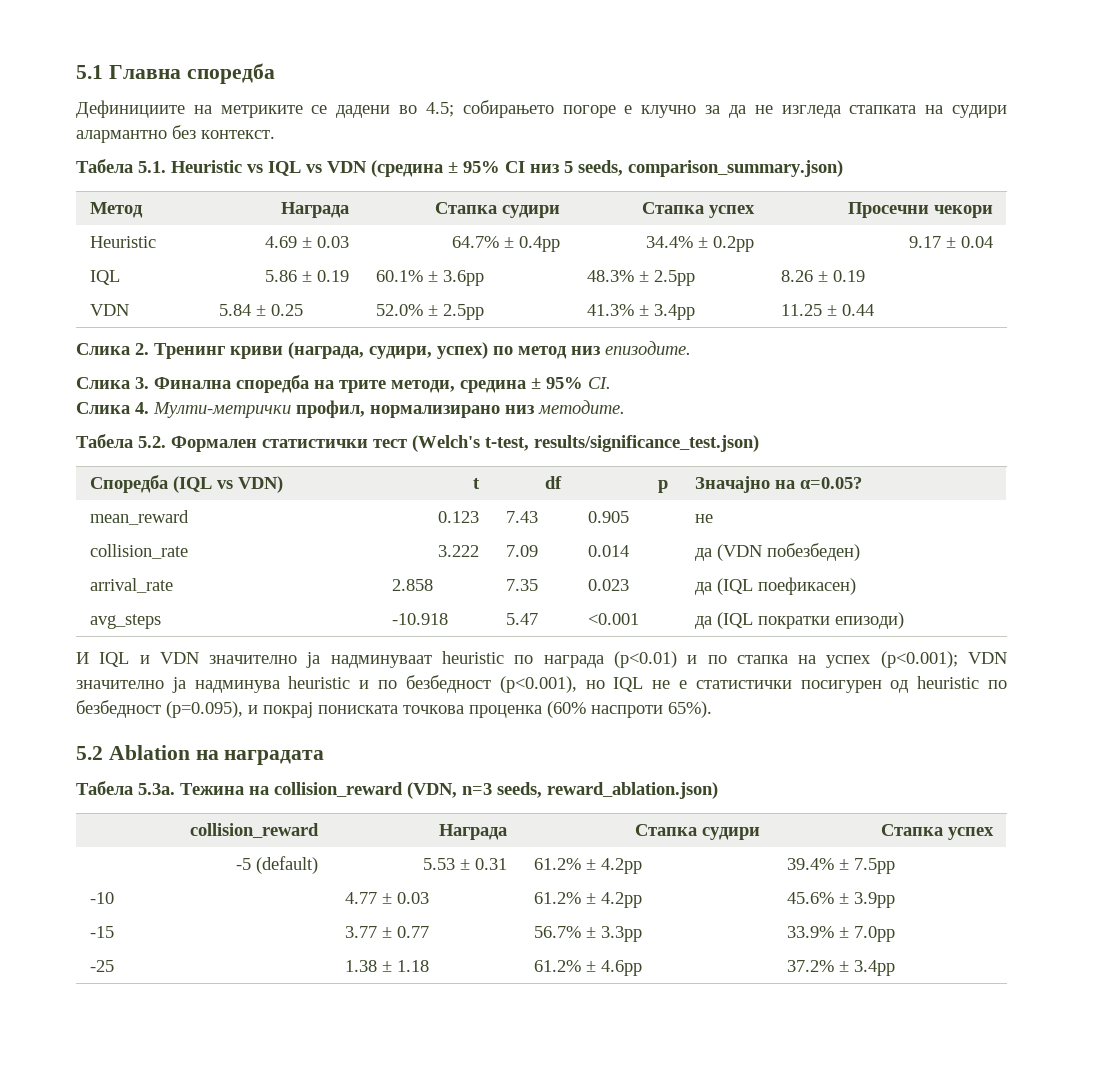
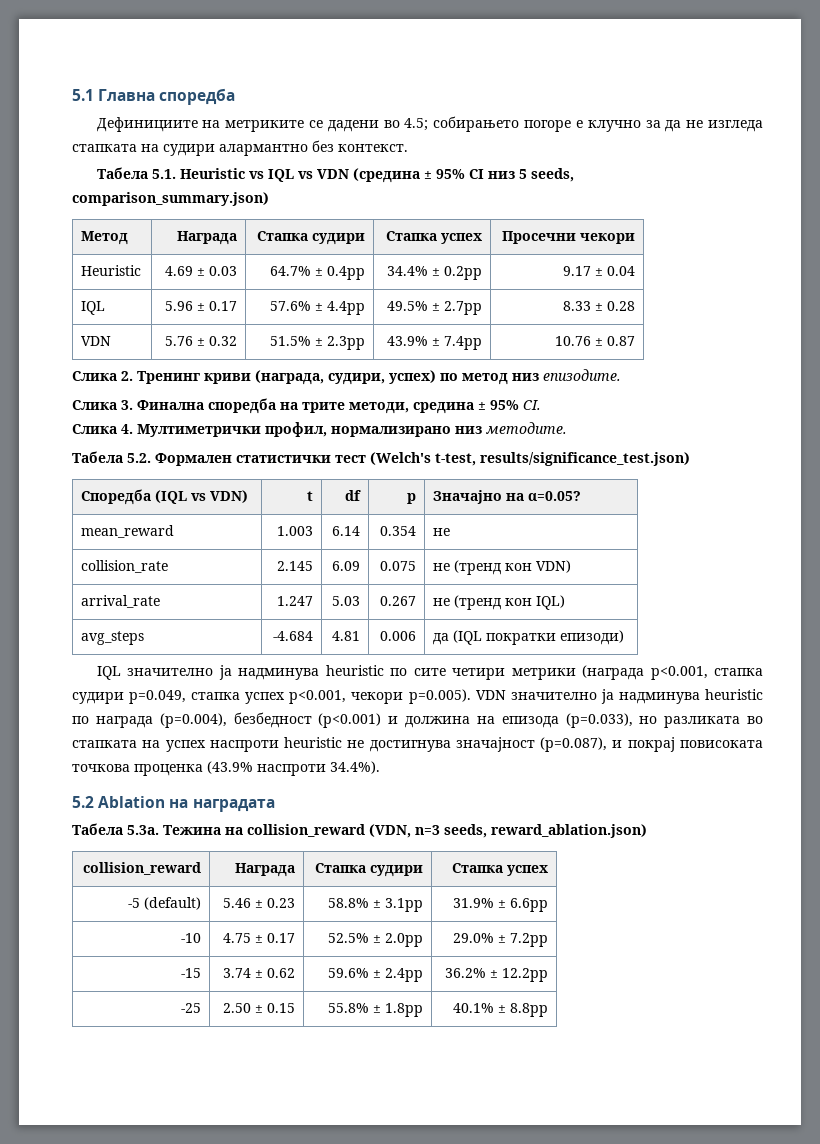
[264,270,349,282] [376,270,485,286] [587,270,696,286] [781,270,866,282] [90,304,130,316] [219,304,304,316] [376,304,485,320] [587,304,696,320] [781,304,875,316] 5.86 ± 0.19 | 60.1% ± 3.6pp | 48.3% ± 2.5pp | 8.26 ± 0.19 // VDN | 5.84 ± 0.25 | 52.0% ± 2.5pp | 41.3% ± 3.4pp | 11.25 ± 0.44 -> [164,301,237,311] [269,301,365,315] [386,301,482,315] [562,301,635,311] [81,336,112,346] [164,336,237,346] [269,336,365,350] [386,336,482,350] [554,336,635,346] 5.96 ± 0.17 | 57.6% ± 4.4pp | 49.5% ± 2.7pp | 8.33 ± 0.28 // VDN | 5.76 ± 0.32 | 51.5% ± 2.3pp | 43.9% ± 7.4pp | 10.76 ± 0.87
[153,402,291,418] Мулти-метрички -> [137,424,261,437] Мултиметрички
[437,511,479,523] [506,511,539,523] [588,511,630,523] 0.123 | 7.43 | 0.905 -> [276,526,313,536] [331,526,360,536] [379,526,416,536] 1.003 | 6.14 | 0.354
[437,545,479,557] [506,545,539,557] [588,545,630,557] [695,543,861,561] [90,578,174,593] [392,579,434,591] [506,579,539,591] [588,579,630,591] [695,577,857,595] [90,614,162,629] [392,613,449,625] [506,613,539,625] [588,613,640,625] 3.222 | 7.09 | 0.014 | да (VDN побезбеден) // arrival_rate | 2.858 | 7.35 | 0.023 | да (IQL поефикасен) // avg_steps | -10.918 | 5.47 | <0.001 -> [276,561,313,571] [331,561,360,571] [379,561,416,571] [433,560,572,575] [81,595,161,608] [276,596,313,606] [331,596,360,606] [379,596,416,606] [433,595,566,610] [81,631,145,645] [272,631,313,641] [331,631,360,641] [379,631,416,641] 2.145 | 6.09 | 0.075 | не (тренд кон VDN) // arrival_rate | 1.247 | 5.03 | 0.267 | не (тренд кон IQL) // avg_steps | -4.684 | 4.81 | 0.006
[76,651,958,668] И IQL и VDN значително ја надминуваат heuristic по награда (p<0.01) и по стапка на успех (p<0.001); -> [96,665,763,680] [72,689,471,704] IQL значително ја надминува heuristic по сите четири метрики (награда p<0.001, стапка судири p=0.049, стапка успех p<0.001, чекори p=0.005).
[359,675,1007,693] [76,700,243,718] и по безбедност (p<0.001), но IQL не е статистички посигурен од heuristic по безбедност (p=0.095), -> [72,712,764,728] [72,737,608,752] по награда (p=0.004), безбедност (p<0.001) и должина на епизода (p=0.033), но разликата во стапката на успех наспроти heuristic не достигнува значајност (p=0.087),
[318,705,398,714] пониската -> [679,740,763,748] повисоката
[547,701,712,718] (60% наспроти 65%). -> [207,761,380,776] (43.9% наспроти 34.4%).
[422,858,507,870] [534,858,643,874] [787,858,896,874] [90,892,115,904] [345,892,430,904] [534,892,643,908] [787,892,896,908] [90,926,115,938] [345,926,430,938] [534,926,643,942] [787,926,896,942] [90,960,115,972] [345,960,430,972] [534,960,643,976] [787,960,896,976] 5.53 ± 0.31 | 61.2% ± 4.2pp | 39.4% ± 7.5pp // -10 | 4.77 ± 0.03 | 61.2% ± 4.2pp | 45.6% ± 3.9pp // -15 | 3.77 ± 0.77 | 56.7% ± 3.3pp | 33.9% ± 7.0pp // -25 | 1.38 ± 1.18 | 61.2% ± 4.6pp | 37.2% ± 3.4pp -> [222,898,295,908] [327,898,423,912] [452,898,548,912] [180,933,201,943] [222,933,295,943] [327,933,423,947] [452,933,548,947] [180,968,201,978] [222,968,295,978] [327,968,423,982] [444,968,548,982] [180,1003,201,1013] [222,1003,295,1013] [327,1003,423,1017] [452,1003,548,1017] 5.46 ± 0.23 | 58.8% ± 3.1pp | 31.9% ± 6.6pp // -10 | 4.75 ± 0.17 | 52.5% ± 2.0pp | 29.0% ± 7.2pp // -15 | 3.74 ± 0.62 | 59.6% ± 2.4pp | 36.2% ± 12.2pp // -25 | 2.50 ± 0.15 | 55.8% ± 1.8pp | 40.1% ± 8.8pp

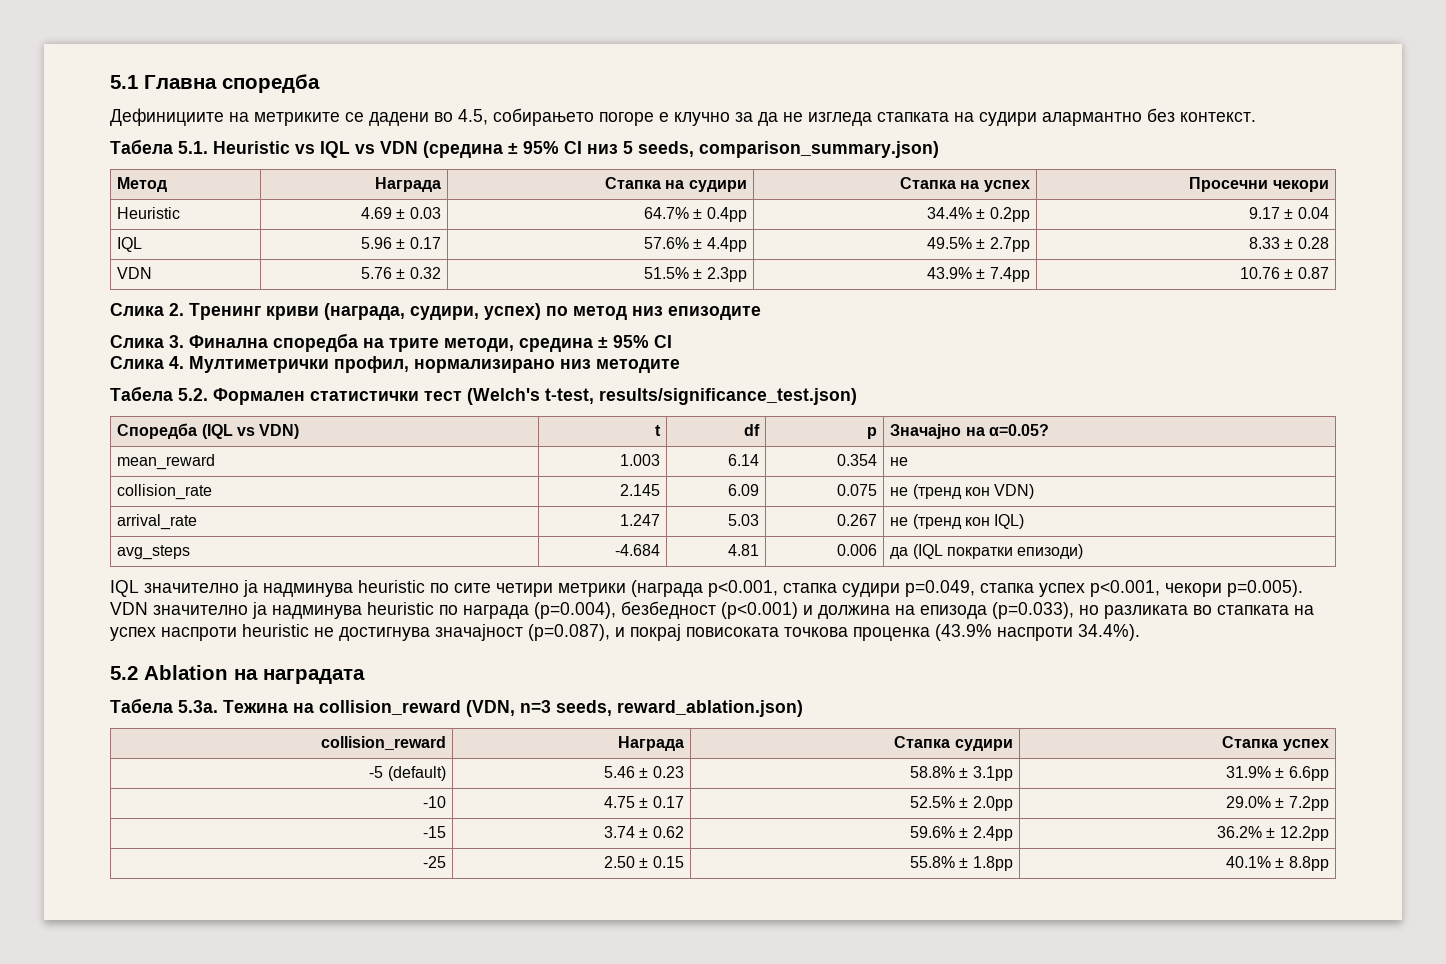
[404,118,429,131] 4.5; -> [458,109,488,125] 4.5,
[311,233,365,245] [385,231,437,241] судири | Стапка -> [665,180,747,192] [900,177,980,189] на судири | Стапка на
[543,369,621,381] епизодите. -> [668,306,761,320] епизодите
[523,400,541,410] CI. -> [654,335,672,348] CI
[486,422,567,434] методите. -> [596,359,680,373] методите

